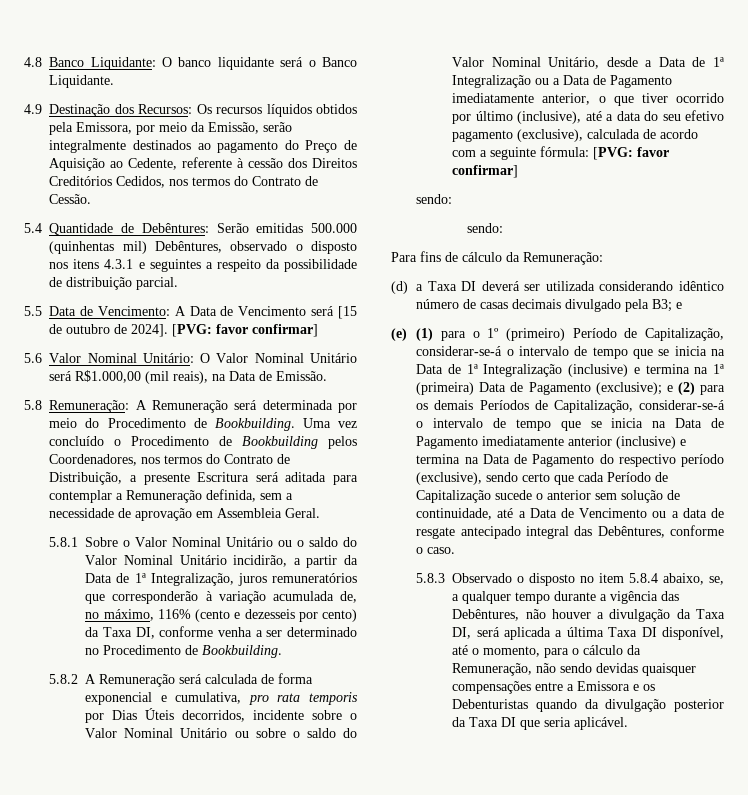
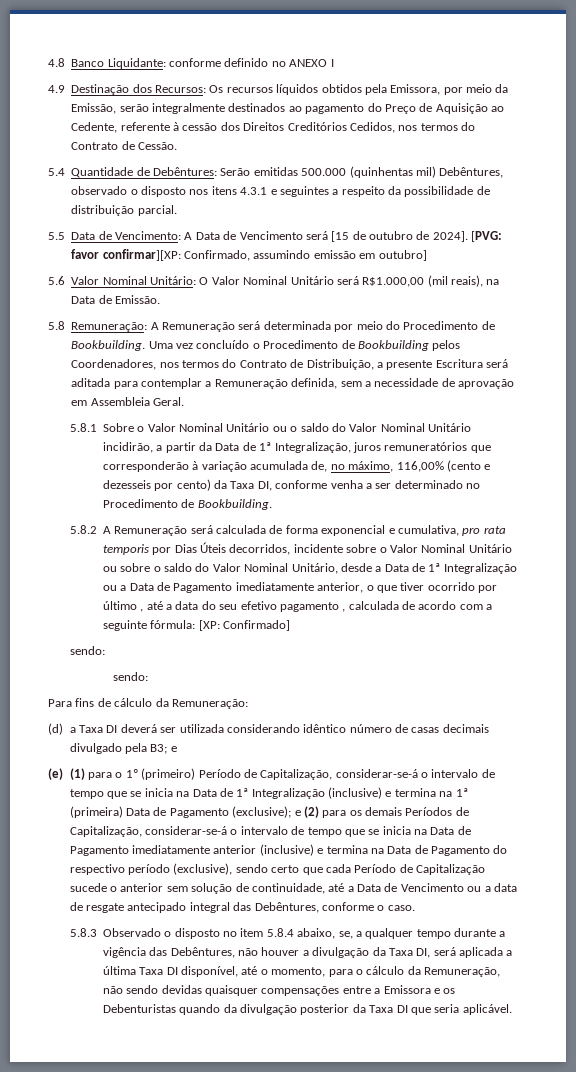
[162,57,357,70] [49,75,115,88] O banco liquidante será o Banco Liquidante. -> [169,58,334,67] conforme definido no ANEXO I
[252,324,319,337] confirmar] -> [102,249,427,261] confirmar][XP: Confirmado, assumindo emissão em outubro]
[157,609,191,619] 116% -> [396,461,444,472] 116,00%
[517,111,582,124] (inclusive), -> [140,609,144,612] ,
[517,129,584,142] (exclusive), -> [342,609,346,612] ,
[593,147,670,160] [452,165,519,178] [PVG: favor confirmar] -> [198,620,291,631] [XP: Confirmado]

